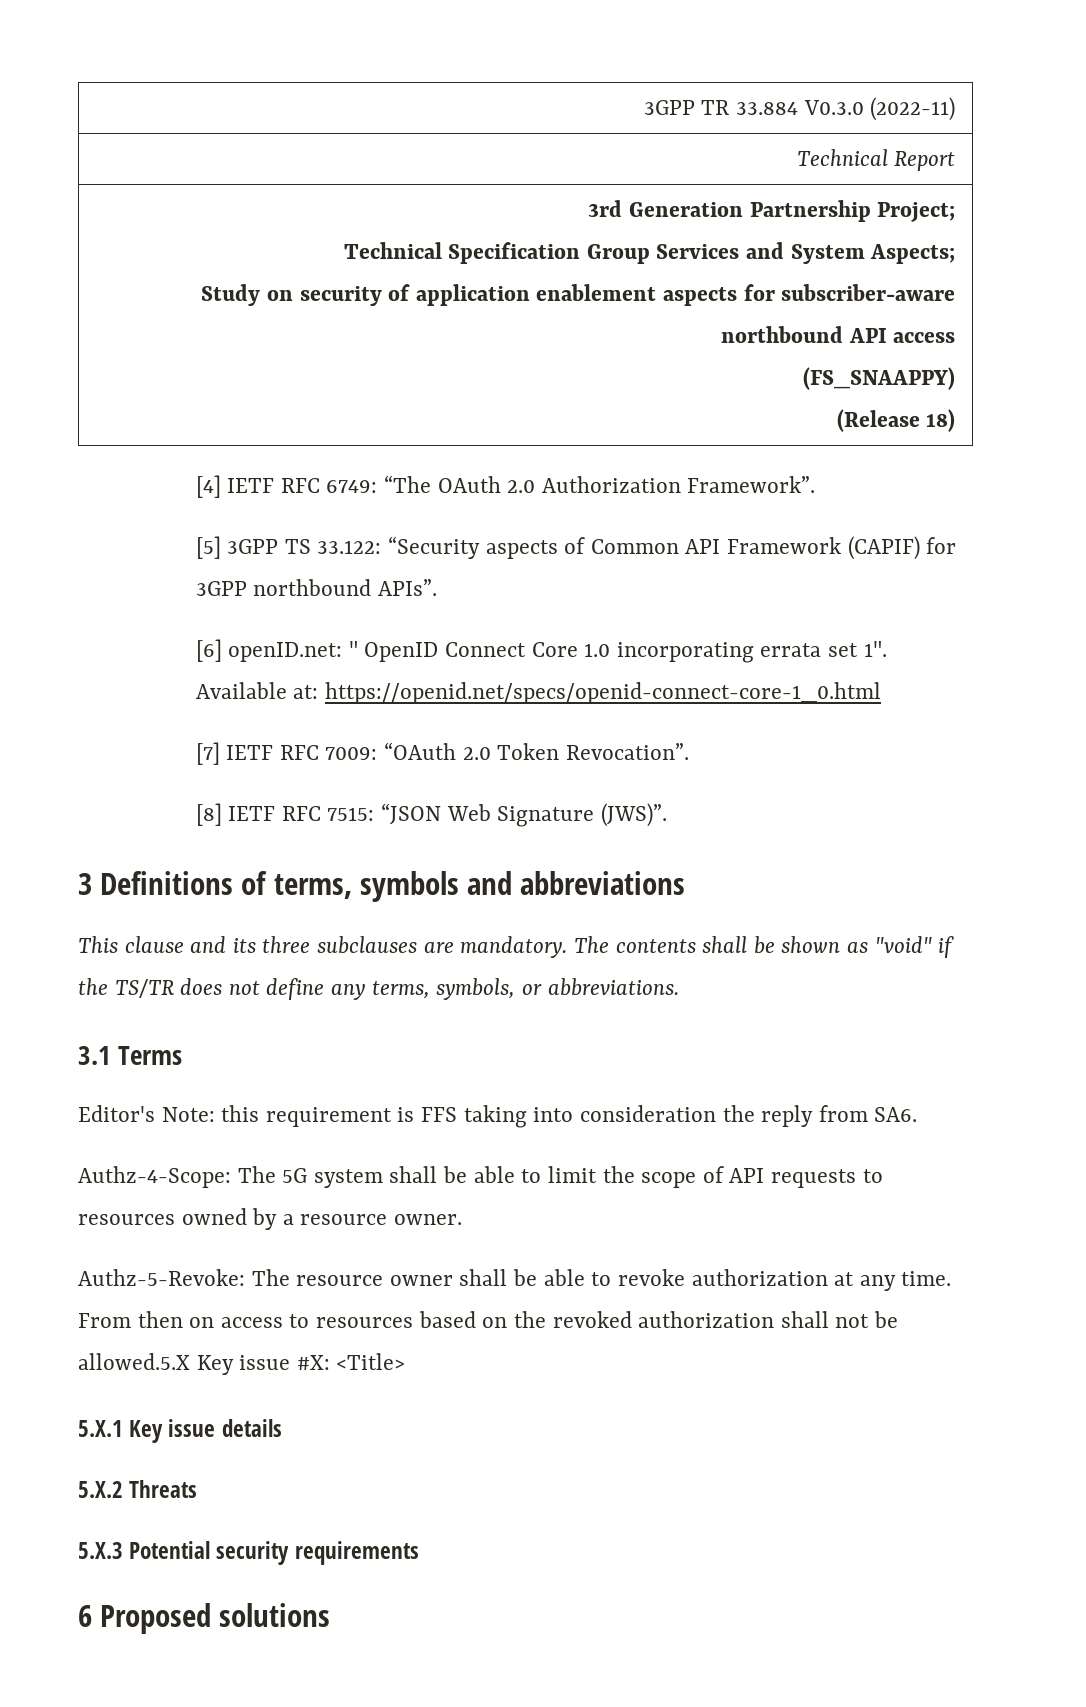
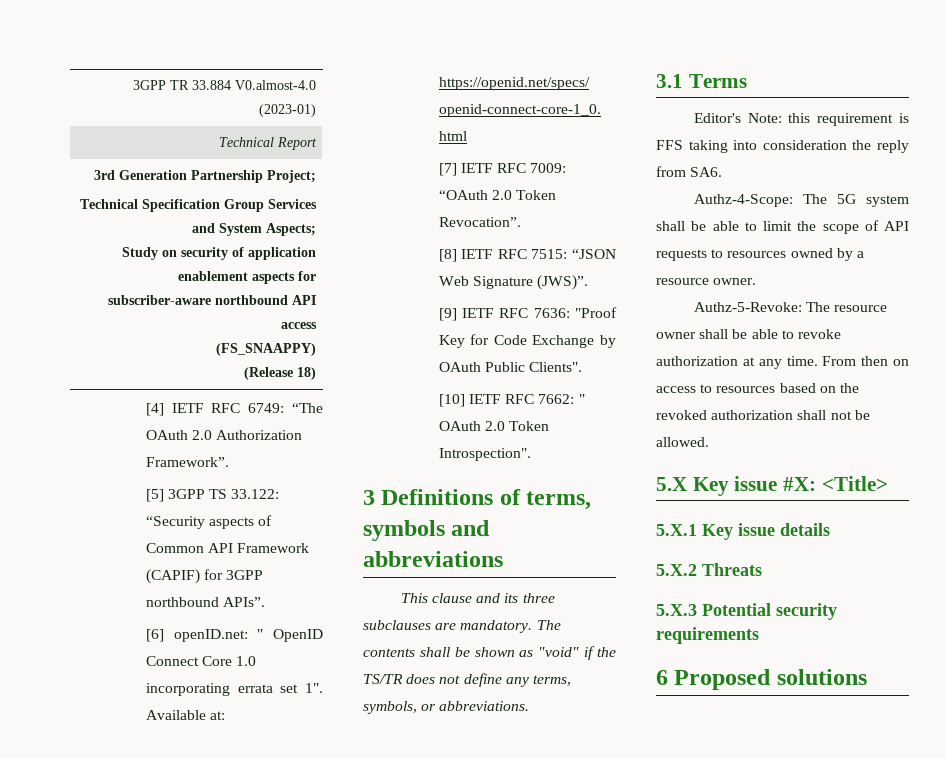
[803,97,956,121] V0.3.0 (2022-11) -> [234,80,316,90] [258,104,316,117] V0.almost-4.0 (2023-01)
(667, 815) none -> [438,307,617,321] [438,334,616,348] [438,362,583,372] [438,394,585,407] [438,421,550,431] [438,448,531,461] // [9] IETF RFC 7636: "Proof Key for Code Exchange by OAuth Public Clients". // [10] IETF RFC 7662: " OAuth 2.0 Token Introspection".
[78,1353,190,1370] allowed.5.X -> [656,437,709,447] [656,477,687,491] allowed. // 5.X

